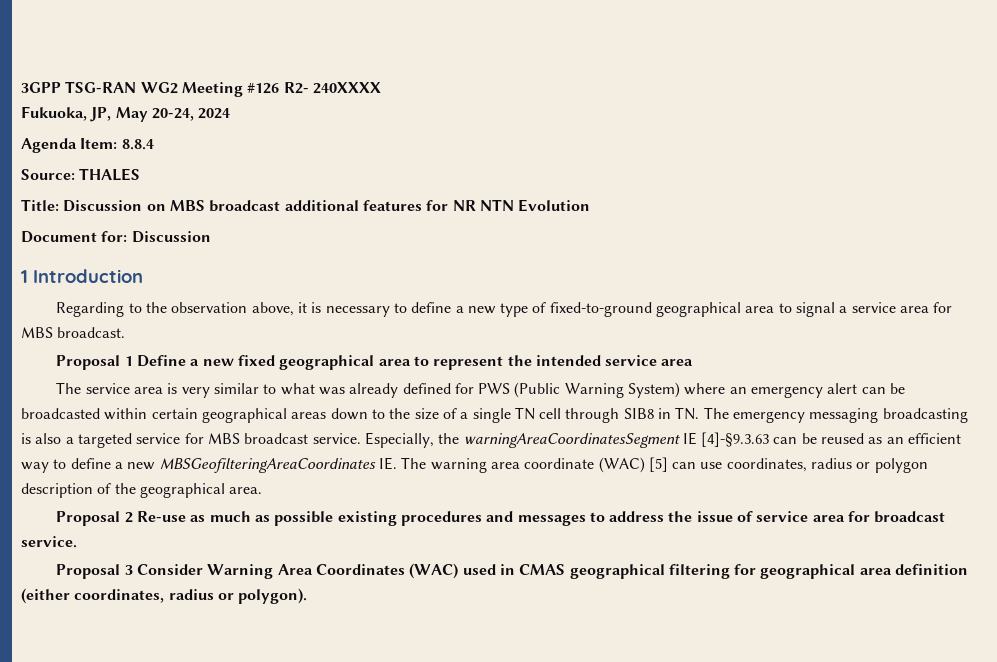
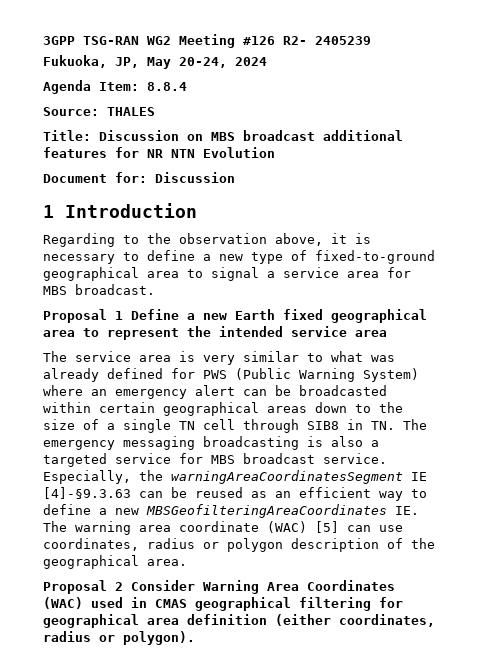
[312,82,381,94] 240XXXX -> [315,36,371,45] 2405239
(234, 362) none -> [235,309,275,320] Earth
[136,511,946,526] [21,536,77,548] [56,564,133,579] Re-use as much as possible existing procedures and messages to address the issue of service area for broadcast service. // Proposal 3 -> (123, 586) none

